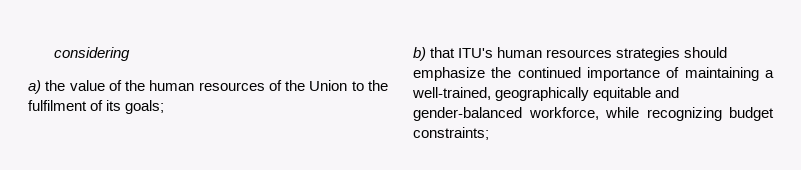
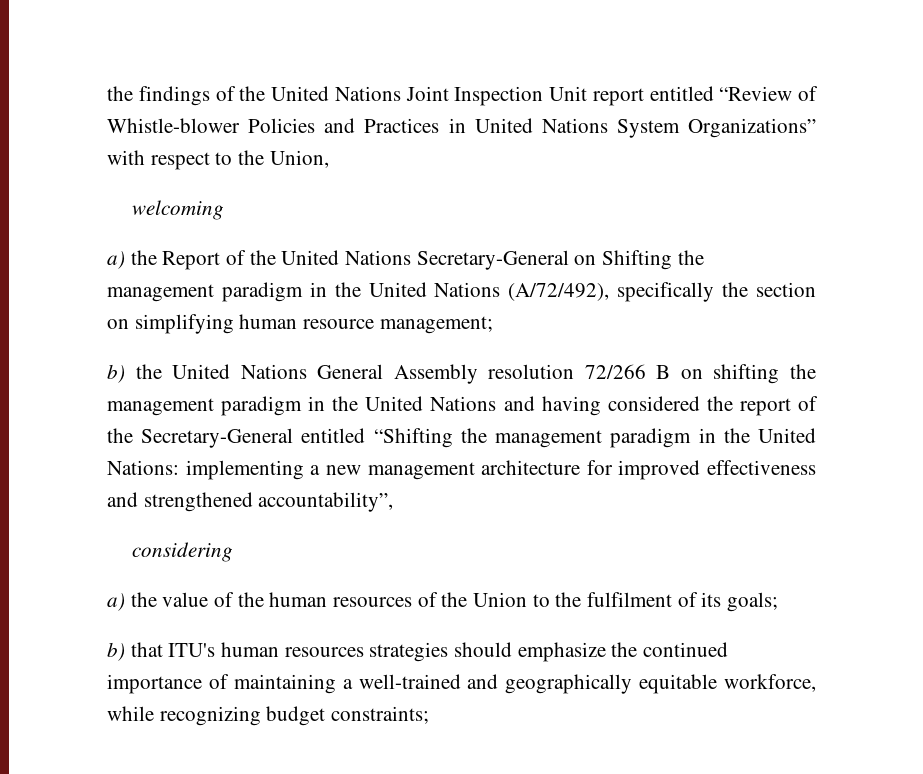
(53, 54) none -> [107,86,818,106] [107,118,816,138] [107,150,329,170] [131,200,224,220] [107,250,704,270] [107,282,817,302] [107,314,493,334] [107,364,816,384] [107,396,818,416] [107,428,816,448] [107,460,816,480] [107,492,394,512] the findings of the United Nations Joint Inspection Unit report entitled “Review of Whistle-blower Policies and Practices in United Nations System Organizations” with respect to the Union, // welcoming // a) the Report of the United Nations Secretary-General on Shifting the management paradigm in the United Nations (A/72/492), specifically the section on simplifying human resource management; // b) the United Nations General Assembly resolution 72/266 B on shifting the management paradigm in the United Nations and having considered the report of the Secretary-General entitled “Shifting the management paradigm in the United Nations: implementing a new management architecture for improved effectiveness and strengthened accountability”, //
[412,87,680,101] [413,107,522,121] well-trained, geographically equitable and gender-balanced -> [358,674,718,694] well-trained and geographically equitable

